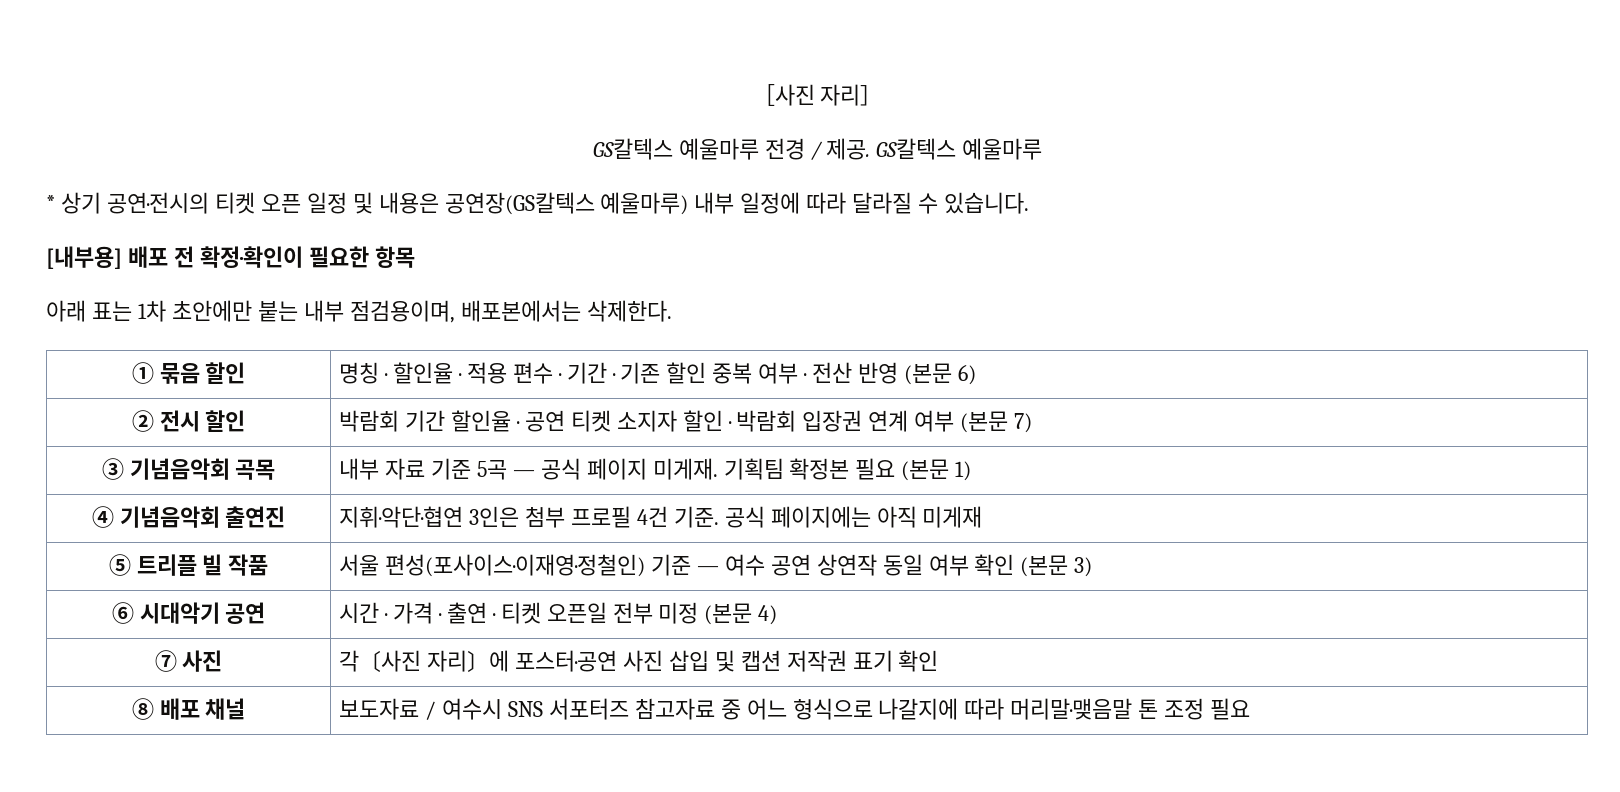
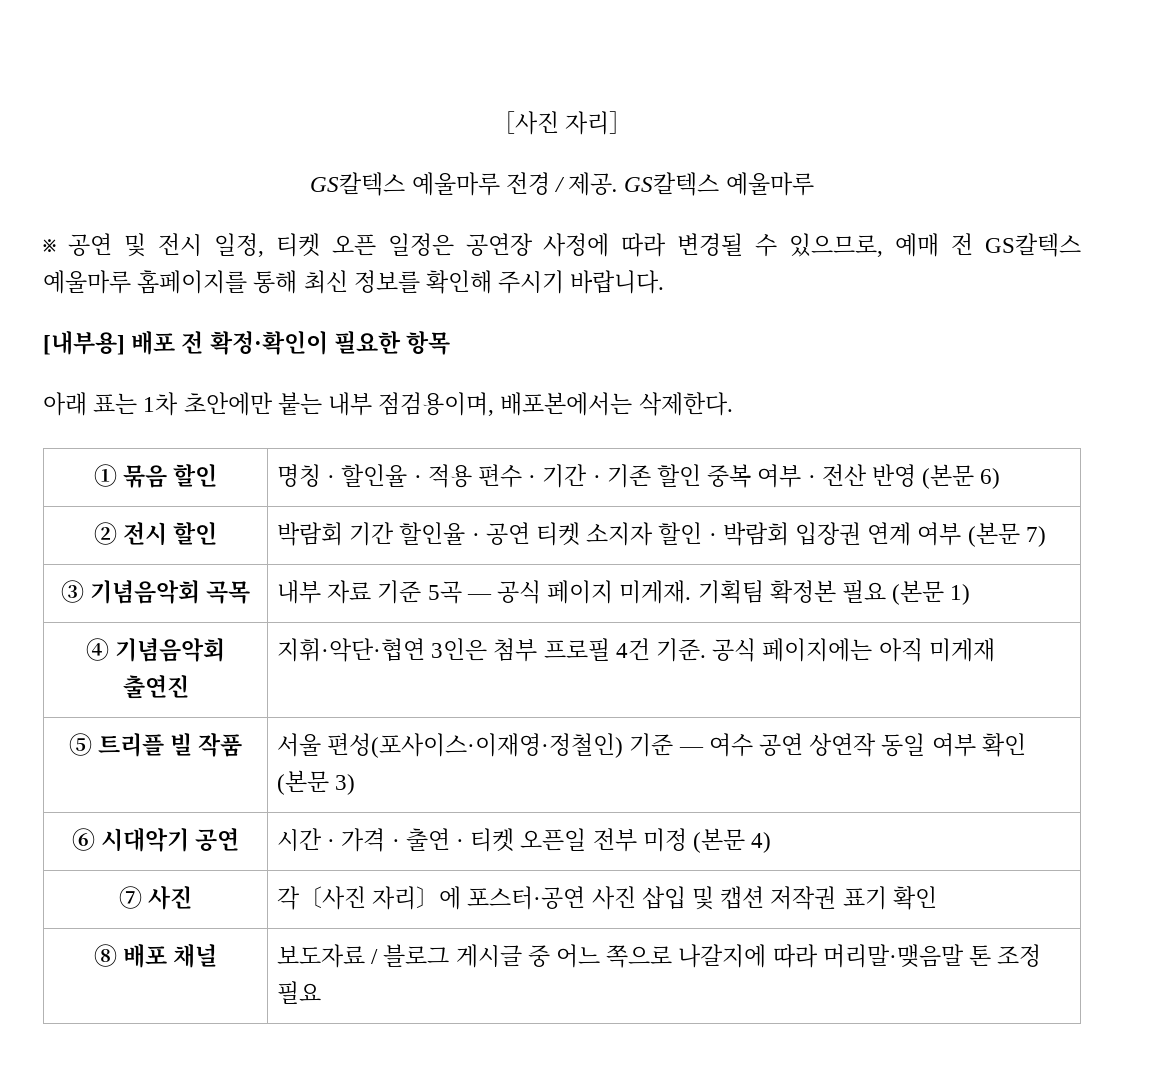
[46,192,1030,215] * 상기 공연·전시의 티켓 오픈 일정 및 내용은 공연장(GS칼텍스 예울마루) 내부 일정에 따라 달라질 수 있습니다. -> [43,233,1081,257] [43,270,665,294] ※ 공연 및 전시 일정, 티켓 오픈 일정은 공연장 사정에 따라 변경될 수 있으므로, 예매 전 GS칼텍스 예울마루 홈페이지를 통해 최신 정보를 확인해 주시기 바랍니다.
[441,698,715,720] 여수시 SNS 서포터즈 참고자료 -> [383,944,522,968] 블로그 게시글
[792,698,873,720] 형식으로 -> [606,945,673,968] 쪽으로

